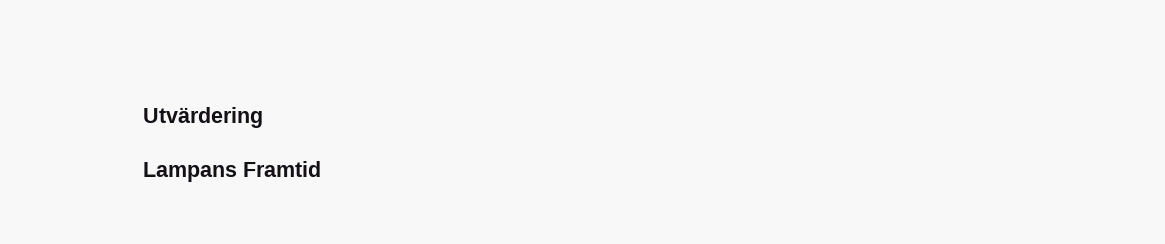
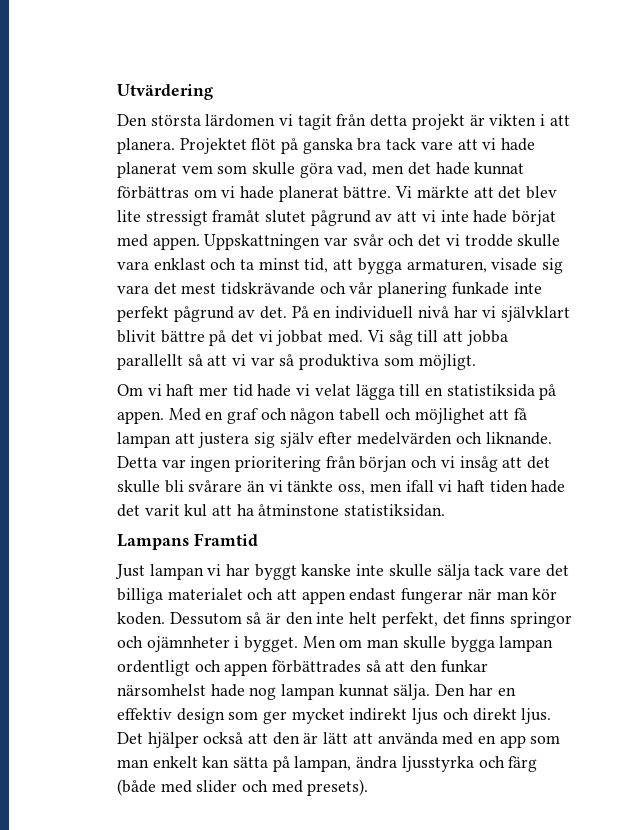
[142,161,321,182] Lampans Framtid -> [116,114,570,130] [116,138,536,154] [116,162,525,178] [116,186,558,202] [116,210,557,226] [116,234,561,250] [116,258,564,274] [116,282,542,298] [116,306,571,322] [116,330,508,346] [116,354,476,370] [116,384,557,400] [116,408,528,424] [116,432,552,448] [116,456,551,472] [116,480,566,495] [116,504,446,517] [116,533,258,550] [114,564,569,580] [116,588,558,604] [116,612,573,628] [116,636,554,652] [116,660,488,676] [116,684,516,700] [116,708,552,724] [116,732,561,748] [116,756,538,772] [116,779,369,796] Den största lärdomen vi tagit från detta projekt är vikten i att planera. Projektet flöt på ganska bra tack vare att vi hade planerat vem som skulle göra vad, men det hade kunnat förbättras om vi hade planerat bättre. Vi märkte att det blev lite stressigt framåt slutet pågrund av att vi inte hade börjat med appen. Uppskattningen var svår och det vi trodde skulle vara enklast och ta minst tid, att bygga armaturen, visade sig vara det mest tidskrävande och vår planering funkade inte perfekt pågrund av det. På en individuell nivå har vi självklart blivit bättre på det vi jobbat med. Vi såg till att jobba parallellt så att vi var så produktiva som möjligt. // Om vi haft mer tid hade vi velat lägga till en statistiksida på appen. Med en graf och någon tabell och möjlighet att få lampan att justera sig själv efter medelvärden och liknande. Detta var ingen prioritering från början och vi insåg att det skulle bli svårare än vi tänkte oss, men ifall vi haft tiden hade det varit kul att ha åtminstone statistiksidan. // Lampans Framtid // Just lampan vi har byggt kanske inte skulle sälja tack vare det billiga materialet och att appen endast fungerar när man kör koden. Dessutom så är den inte helt perfekt, det finns springor och ojämnheter i bygget. Men om man skulle bygga lampan ordentligt och appen förbättrades så att den funkar närsomhelst hade nog lampan kunnat sälja. Den har en effektiv design som ger mycket indirekt ljus och direkt ljus. Det hjälper också att den är lätt att använda med en app som man enkelt kan sätta på lampan, ändra ljusstyrka och färg (både med slider och med presets).

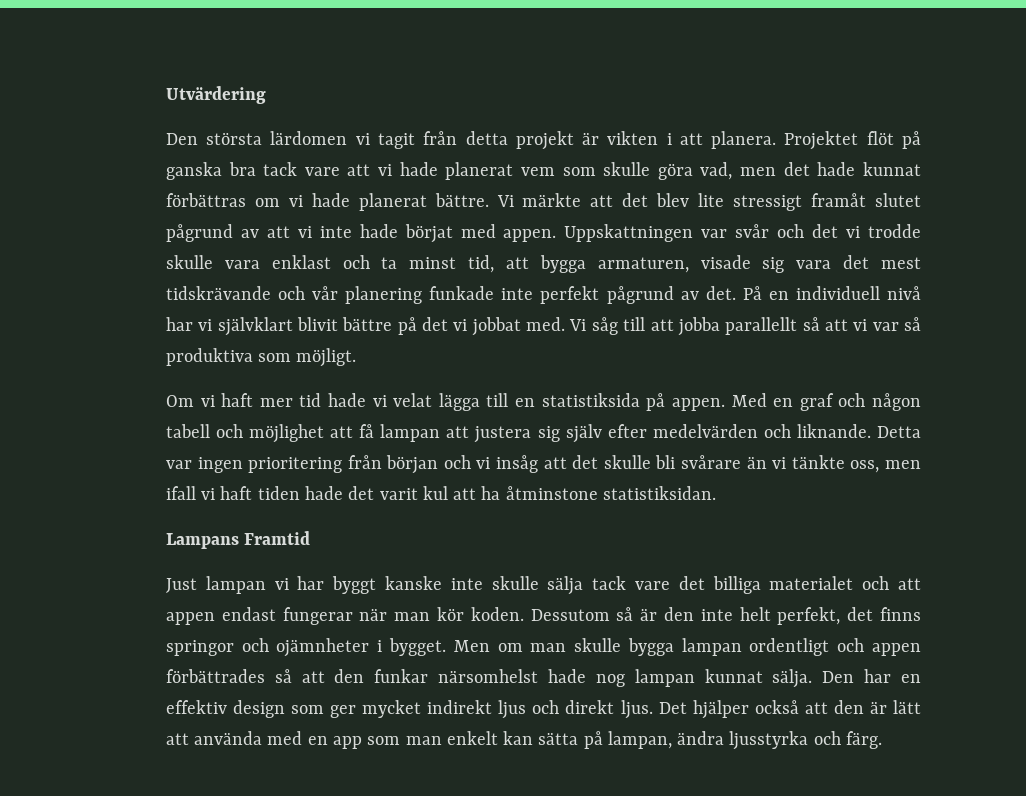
[508,756,538,772] [116,779,369,796] färg (både med slider och med presets). -> [845,731,882,749] färg.

